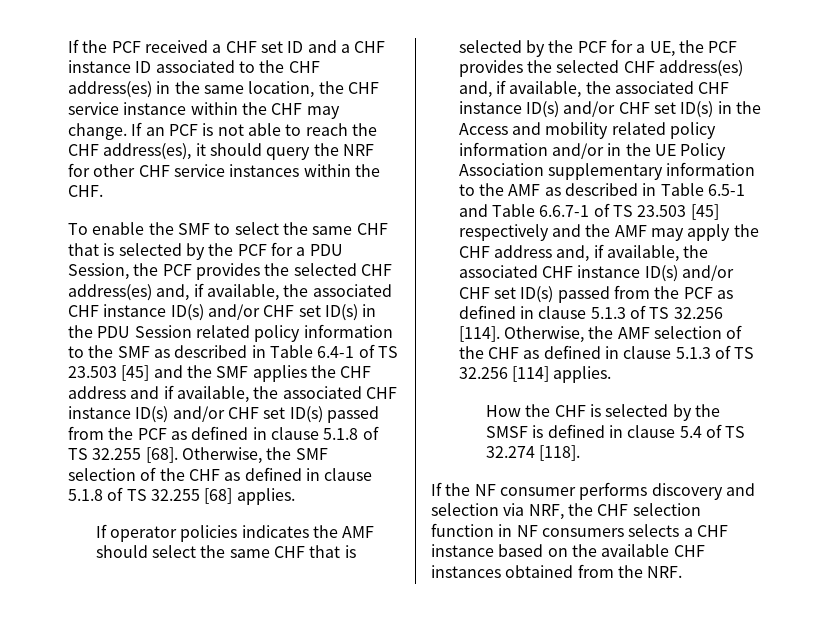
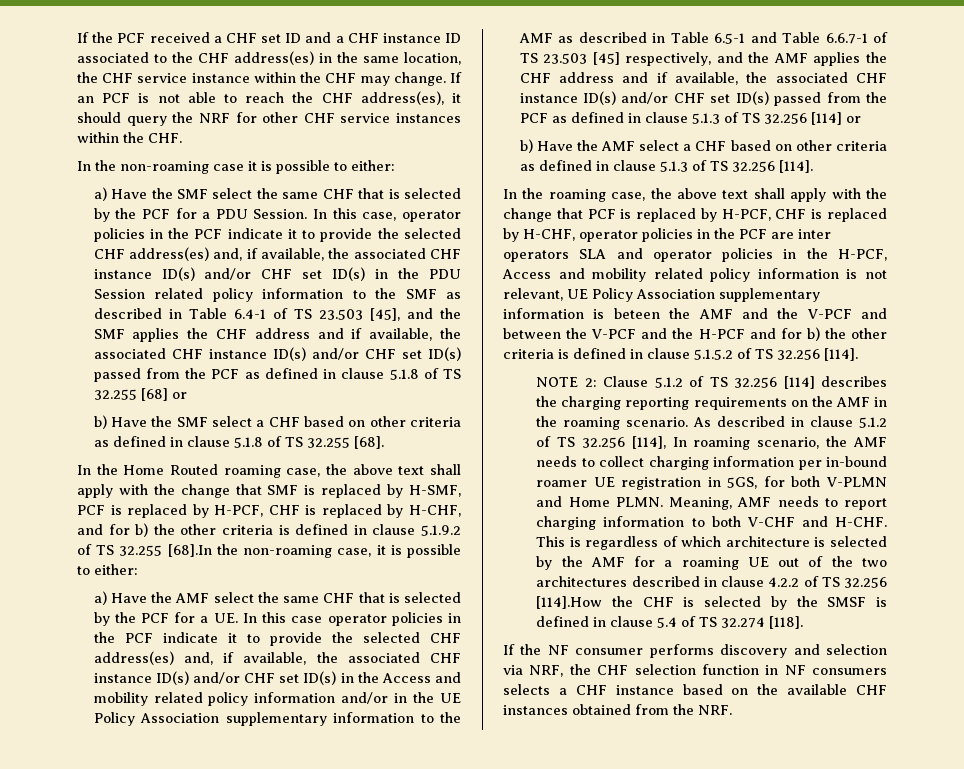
[68,222,231,235] To enable the SMF to -> [77,160,395,174] [93,187,208,201] In the non-roaming case it is possible to either: // a) Have the SMF
[68,263,260,280] Session, the PCF provides -> [253,208,461,222] [93,228,373,242] Session. In this case, operator policies in the PCF indicate it to provide
[121,365,150,381] [45] -> [369,308,400,321] [45],
[145,447,328,464] [68,467,373,481] [68,487,295,505] [95,524,375,542] [95,545,148,558] [68]. Otherwise, the SMF selection of the CHF as defined in clause 5.1.8 of TS 32.255 [68] applies. // If operator policies indicates the AMF should -> [140,388,187,401] [93,415,461,429] [93,436,384,449] [77,464,462,478] [77,484,461,498] [77,504,461,518] [77,523,461,537] [77,544,462,558] [77,564,138,575] [93,591,210,605] [68] or // b) Have the SMF select a CHF based on other criteria as defined in clause 5.1.8 of TS 32.255 [68]. // In the Home Routed roaming case, the above text shall apply with the change that SMF is replaced by H-SMF, PCF is replaced by H-PCF, CHF is replaced by H-CHF, and for b) the other criteria is defined in clause 5.1.9.2 of TS 32.255 [68].In the non-roaming case, it is possible to either: // a) Have the AMF
[649,40,738,57] [458,60,523,77] UE, the PCF provides -> [213,612,461,626] [93,632,322,646] UE. In this case operator policies in the PCF indicate it to provide
[458,224,549,241] respectively -> [625,52,712,66] respectively,
[650,224,759,241] [458,245,590,262] may apply the CHF address and, -> [813,52,887,66] [519,72,649,83] applies the CHF address and
[458,325,743,343] [458,345,755,359] [458,366,612,383] [486,405,522,417] [114]. Otherwise, the AMF selection of the CHF as defined in clause 5.1.3 of TS 32.256 [114] applies. // How -> [810,112,861,125] [519,139,887,153] [519,160,813,173] [503,188,887,202] [503,208,887,222] [503,228,831,242] [503,248,887,262] [502,268,887,282] [503,288,820,302] [503,308,887,319] [503,327,887,341] [503,348,858,361] [536,376,887,389] [536,396,887,410] [536,416,887,430] [536,436,887,450] [536,456,887,470] [536,476,887,490] [536,496,887,510] [536,516,888,530] [536,536,887,550] [536,556,887,570] [536,576,888,588] [536,596,603,609] [114] or // b) Have the AMF select a CHF based on other criteria as defined in clause 5.1.3 of TS 32.256 [114]. // In the roaming case, the above text shall apply with the change that PCF is replaced by H-PCF, CHF is replaced by H-CHF, operator policies in the PCF are inter operators SLA and operator policies in the H-PCF, Access and mobility related policy information is not relevant, UE Policy Association supplementary information is beteen the AMF and the V-PCF and between the V-PCF and the H-PCF and for b) the other criteria is defined in clause 5.1.5.2 of TS 32.256 [114]. // NOTE 2: Clause 5.1.2 of TS 32.256 [114] describes the charging reporting requirements on the AMF in the roaming scenario. As described in clause 5.1.2 of TS 32.256 [114], In roaming scenario, the AMF needs to collect charging information per in-bound roamer UE registration in 5GS, for both V-PLMN and Home PLMN. Meaning, AMF needs to report charging information to both V-CHF and H-CHF. This is regardless of which architecture is selected by the AMF for a roaming UE out of the two architectures described in clause 4.2.2 of TS 32.256 [114].How

